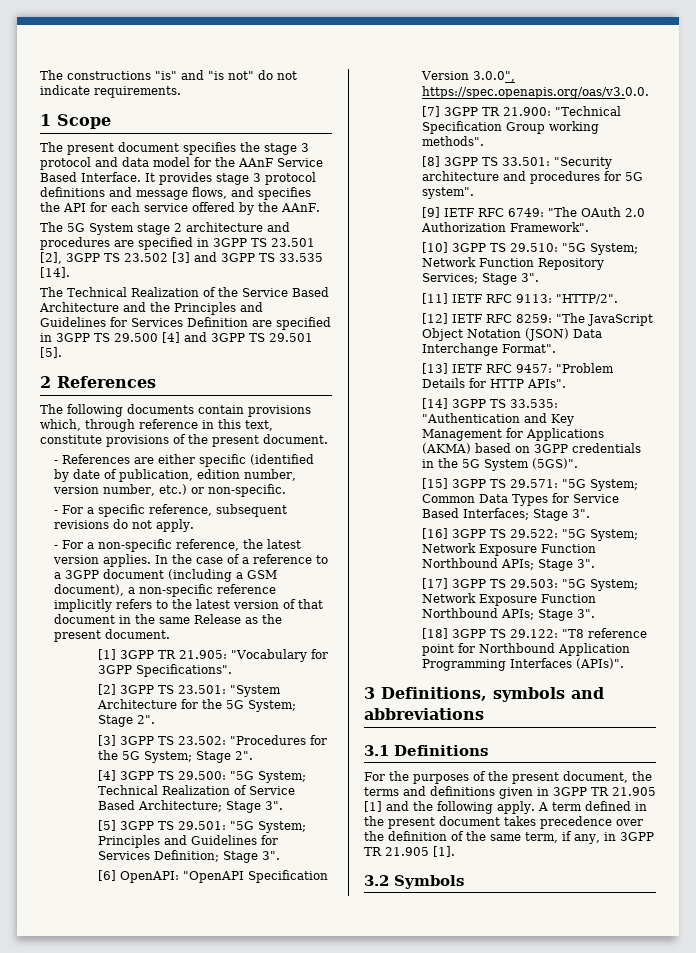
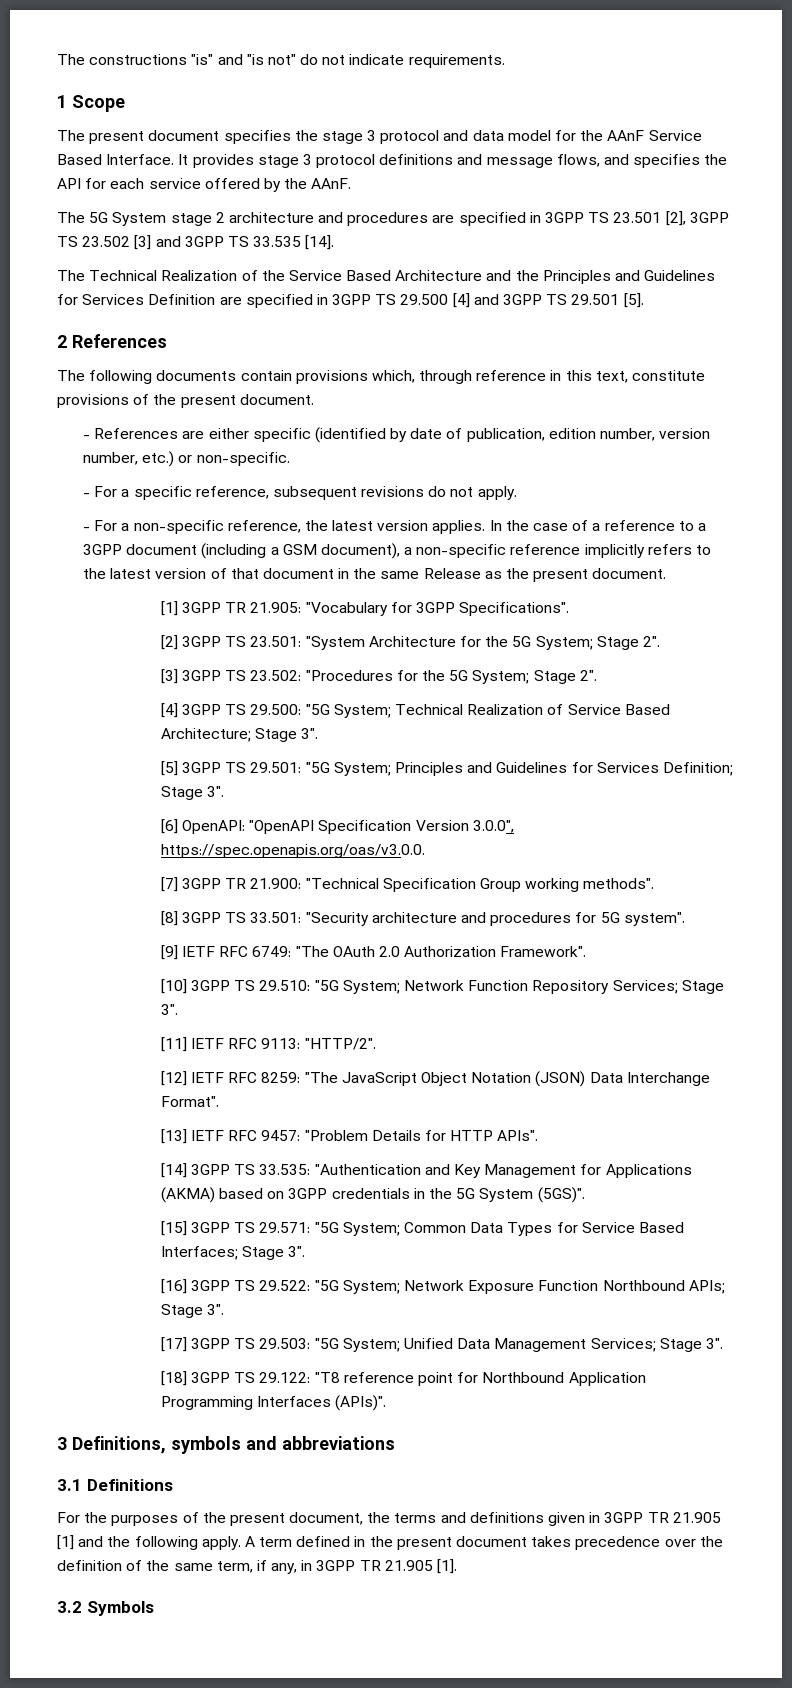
[421,593,596,606] [421,608,534,620] Network Exposure Function Northbound APIs; -> [403,1338,656,1352] Unified Data Management Services;

